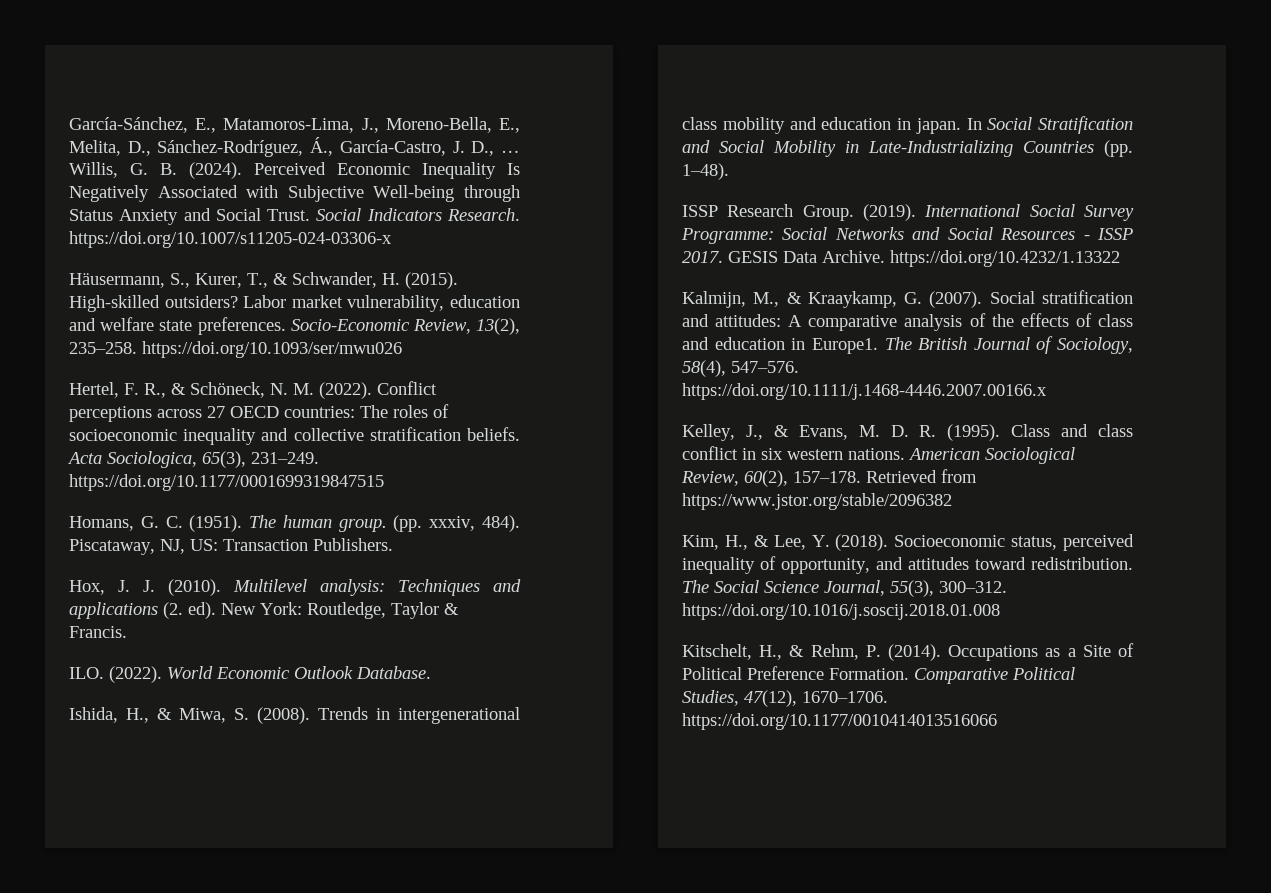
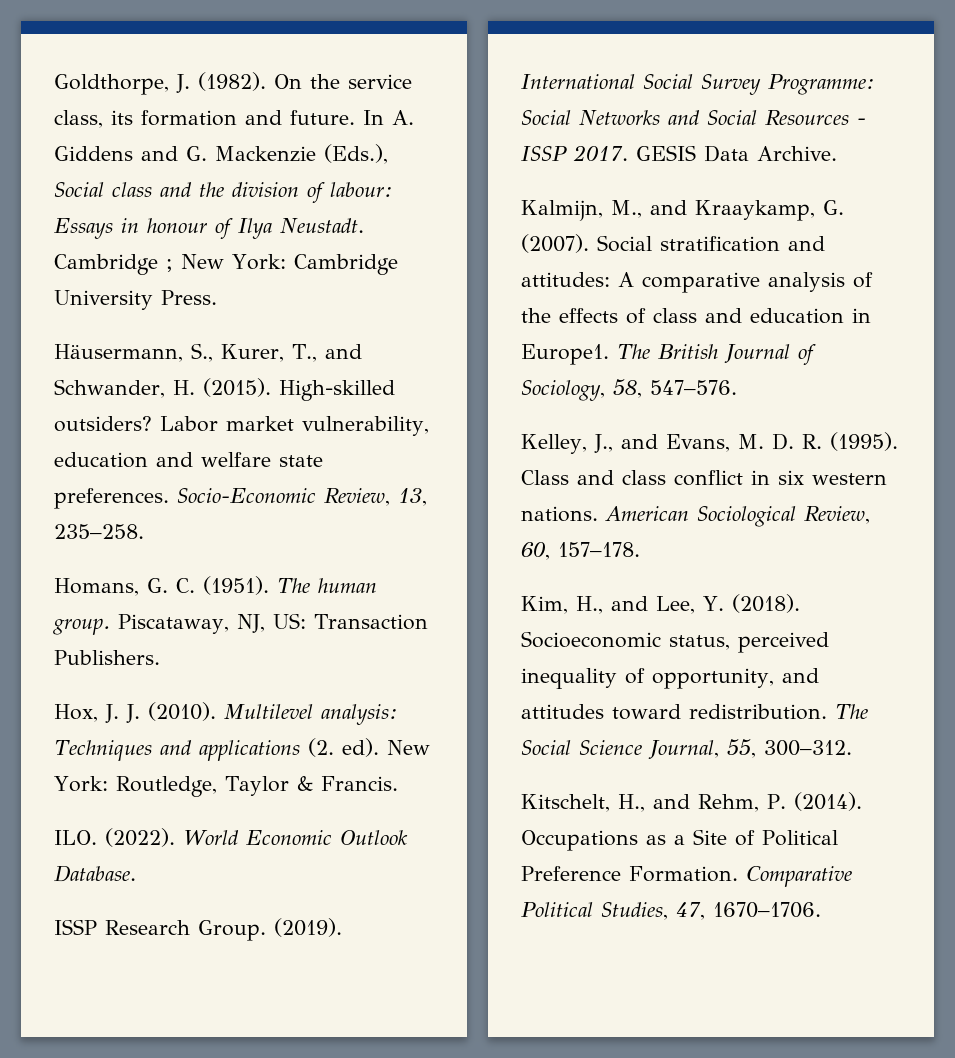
[69,117,520,133] [69,137,520,157] [69,162,520,179] [69,185,520,202] [69,208,520,225] [69,231,392,248] García-Sánchez, E., Matamoros-Lima, J., Moreno-Bella, E., Melita, D., Sánchez-Rodríguez, Á., García-Castro, J. D., … Willis, G. B. (2024). Perceived Economic Inequality Is Negatively Associated with Subjective Well-being through Status Anxiety and Social Trust. Social Indicators Research. https://doi.org/10.1007/s11205-024-03306-x -> [54,72,412,95] [54,110,414,128] [54,144,388,164] [54,182,393,203] [54,218,364,239] [54,254,398,275] [54,290,217,310] Goldthorpe, J. (1982). On the service class, its formation and future. In A. Giddens and G. Mackenzie (Eds.), Social class and the division of labour: Essays in honour of Ilya Neustadt. Cambridge ; New York: Cambridge University Press.
[273,273,288,285] & -> [324,344,362,359] and
[476,318,520,335] 13(2), -> [398,488,427,506] 13,
[142,341,402,358] [69,381,437,399] [69,404,449,422] [69,427,520,445] [67,451,319,468] [69,474,384,491] https://doi.org/10.1093/ser/mwu026 // Hertel, F. R., & Schöneck, N. M. (2022). Conflict perceptions across 27 OECD countries: The roles of socioeconomic inequality and collective stratification beliefs. Acta Sociologica, 65(3), 231–249. https://doi.org/10.1177/0001699319847515 -> (144, 531) none
[393,515,520,532] (pp. xxxiv, 484). -> (110, 626) none
[69,707,520,724] [682,116,1133,134] [682,140,1133,157] [682,163,729,180] // Ishida, H., & Miwa, S. (2008). Trends in intergenerational class mobility and education in japan. In Social Stratification and Social Mobility in Late-Industrializing Countries (pp. 1–48). -> (136, 873) none
[890,250,1120,267] https://doi.org/10.4232/1.13322 -> (837, 153) none
[786,292,802,304] & -> [650,200,687,215] and
[682,360,726,377] 58(4), -> [613,379,642,398] 58,
[682,383,1047,400] https://doi.org/10.1111/j.1468-4446.2007.00166.x -> (737, 387) none
[773,425,789,437] & -> [620,434,658,449] and
[744,470,788,487] 60(2), -> [521,542,550,560] 60,
[866,469,977,483] [682,493,952,510] Retrieved from https://www.jstor.org/stable/2096382 -> (640, 549) none
[753,535,769,547] & -> [611,596,648,611] and
[890,580,934,597] 55(3), -> [727,739,756,758] 55,
[682,603,1000,620] https://doi.org/10.1016/j.soscij.2018.01.008 -> (852, 748) none
[789,645,805,657] & -> [653,794,690,809] and
[744,690,888,707] [682,713,997,730] 47(12), 1670–1706. https://doi.org/10.1177/0010414013516066 -> [675,902,821,920] 47, 1670–1706.

